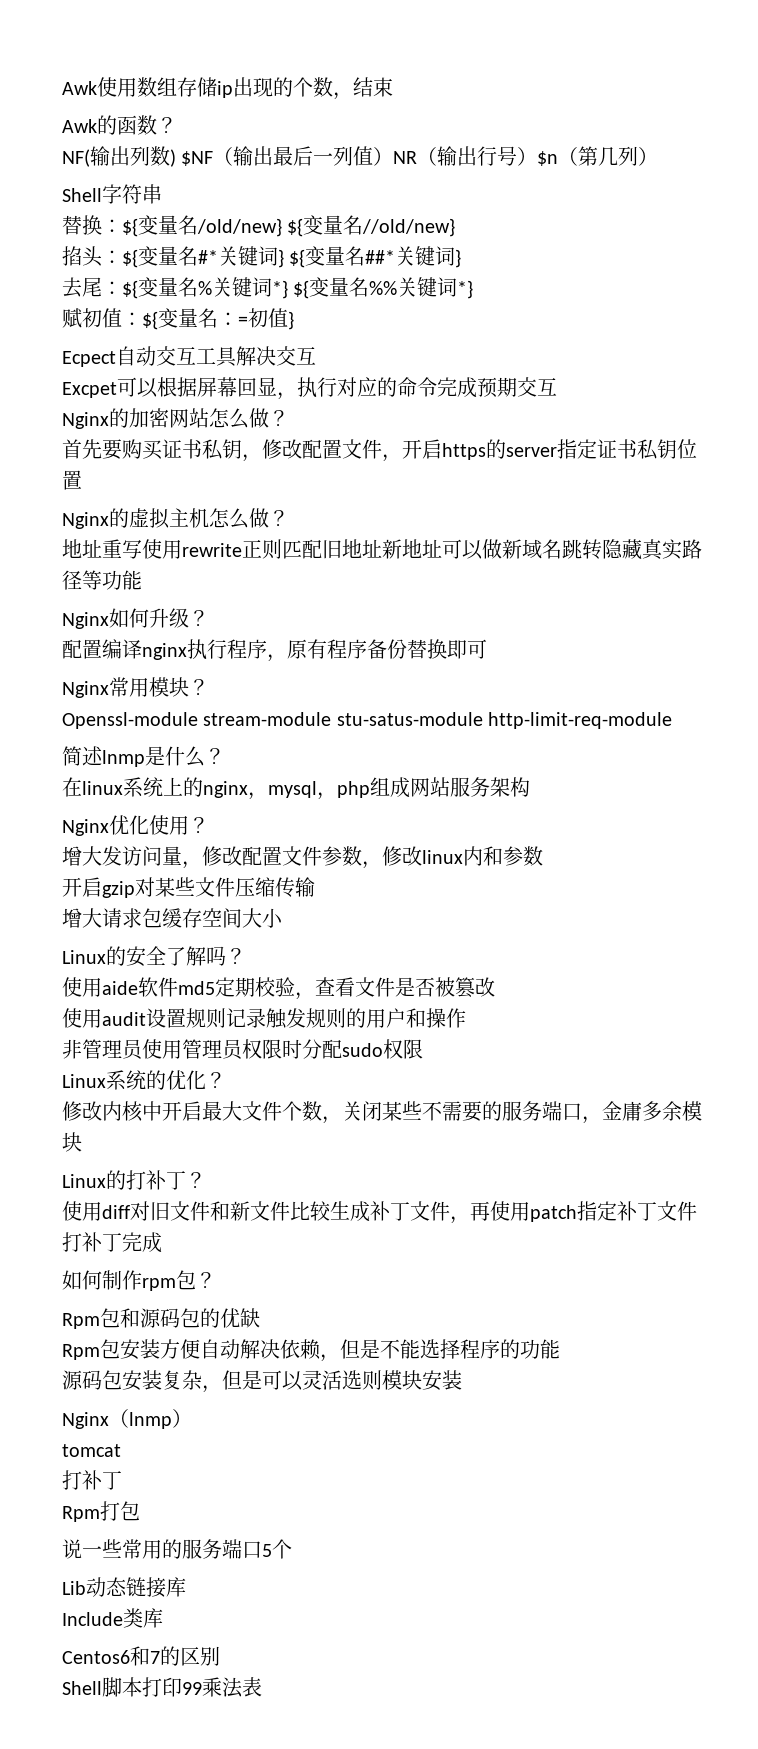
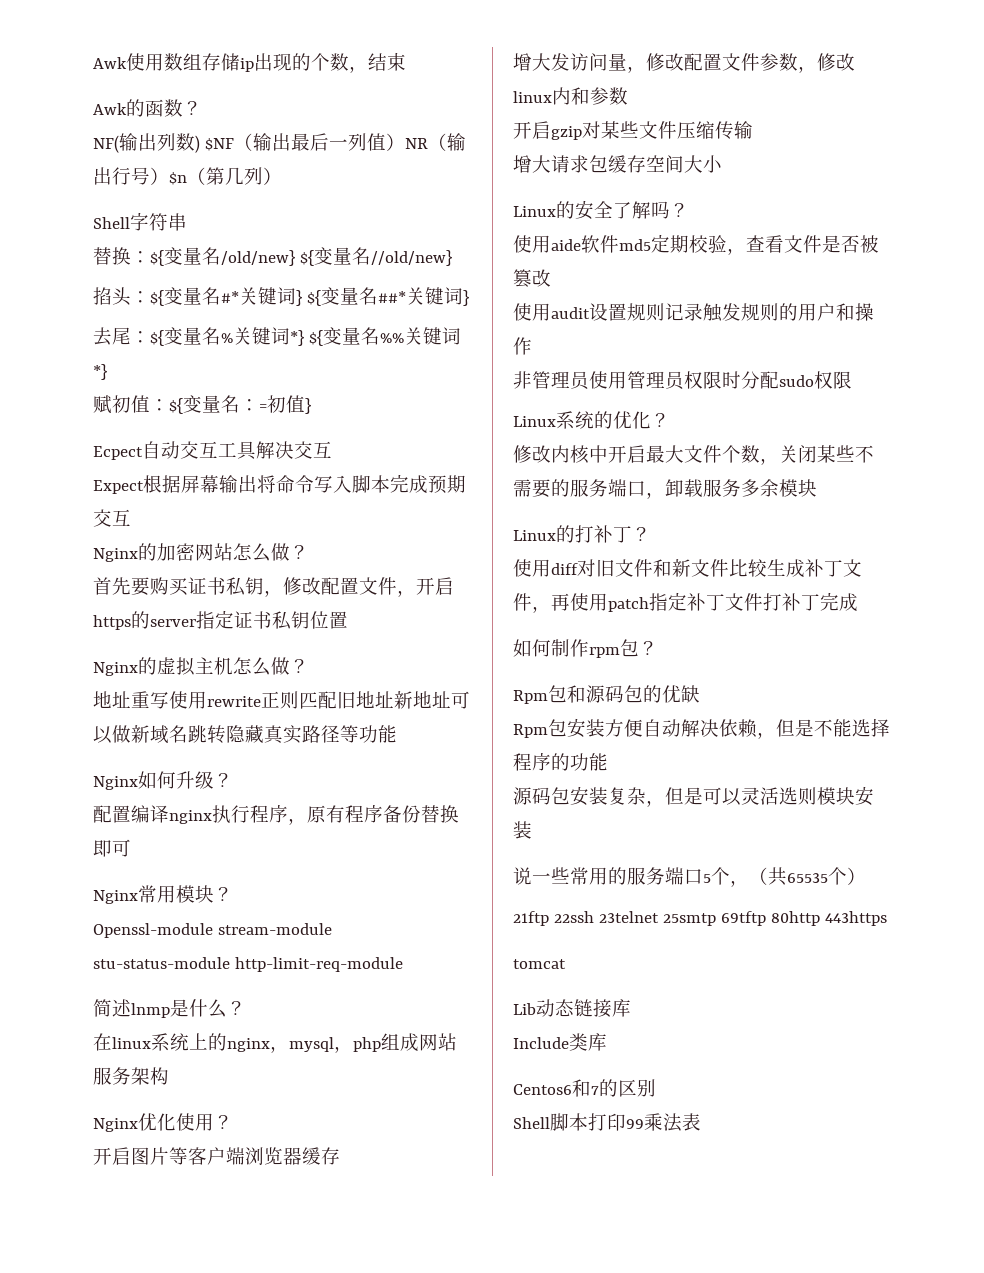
[62,377,437,400] Excpet可以根据屏幕回显，执行对应的命令 -> [93,475,390,494] Expect根据屏幕输出将命令写入脚本
[336,712,483,726] stu-satus-module -> [93,957,230,969] stu-status-module
(209, 825) none -> [93,1147,340,1165] // 开启图片等客户端浏览器缓存
[602,1101,642,1121] 金庸 -> [665,479,741,497] 卸载服务
[62,1409,192,1429] [62,1444,121,1457] [62,1470,122,1490] [62,1501,140,1522] // Nginx（lnmp） // tomcat // 打补丁 // Rpm打包 -> (532, 830) none
(292, 1549) none -> [730,867,866,887] [513,911,887,926] [513,959,566,969] ，（共65535个） // 21ftp 22ssh 23telnet 25smtp 69tftp 80http 443https // tomcat

